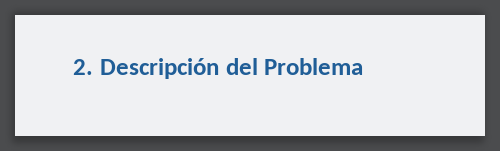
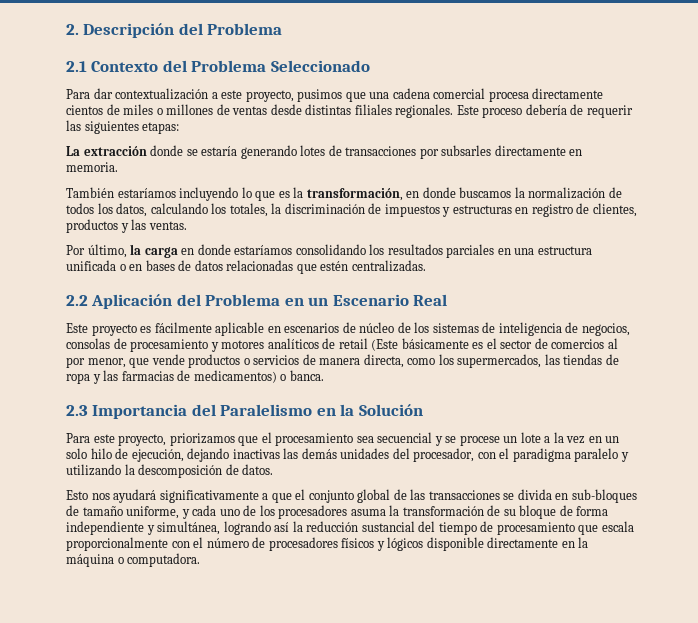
(364, 66) none -> [66,60,370,72] [66,88,604,102] [66,104,633,118] [66,120,180,134] [66,145,583,159] [66,162,118,172] [66,187,622,201] [66,203,637,217] [66,219,187,233] [66,244,592,258] [66,260,426,274] [66,294,448,309] [66,322,630,336] [66,338,618,352] [66,354,619,368] [66,370,324,384] [66,404,423,419] [66,432,620,446] [66,448,629,462] [66,464,274,478] [66,489,637,503] [66,505,609,519] [66,521,634,535] [66,537,589,551] [66,553,201,567] // 2.1 Contexto del Problema Seleccionado // Para dar contextualización a este proyecto, pusimos que una cadena comercial procesa directamente cientos de miles o millones de ventas desde distintas filiales regionales. Este proceso debería de requerir las siguientes etapas: // La extracción donde se estaría generando lotes de transacciones por subsarles directamente en memoria. // También estaríamos incluyendo lo que es la transformación, en donde buscamos la normalización de todos los datos, calculando los totales, la discriminación de impuestos y estructuras en registro de clientes, productos y las ventas. // Por último, la carga en donde estaríamos consolidando los resultados parciales en una estructura unificada o en bases de datos relacionadas que estén centralizadas. // 2.2 Aplicación del Problema en un Escenario Real // Este proyecto es fácilmente aplicable en escenarios de núcleo de los sistemas de inteligencia de negocios, consolas de procesamiento y motores analíticos de retail (Este básicamente es el sector de comercios al por menor, que vende productos o servicios de manera directa, como los supermercados, las tiendas de ropa y las farmacias de medicamentos) o banca. // 2.3 Importancia del Paralelismo en la Solución // Para este proyecto, priorizamos que el procesamiento sea secuencial y se procese un lote a la vez en un solo hilo de ejecución, dejando inactivas las demás unidades del procesador, con el paradigma paralelo y utilizando la descomposición de datos. // Esto nos ayudará significativamente a que el conjunto global de las transacciones se divida en sub-bloques de tamaño uniforme, y cada uno de los procesadores asuma la transformación de su bloque de forma independiente y simultánea, logrando así la reducción sustancial del tiempo de procesamiento que escala proporcionalmente con el número de procesadores físicos y lógicos disponible directamente en la máquina o computadora.

